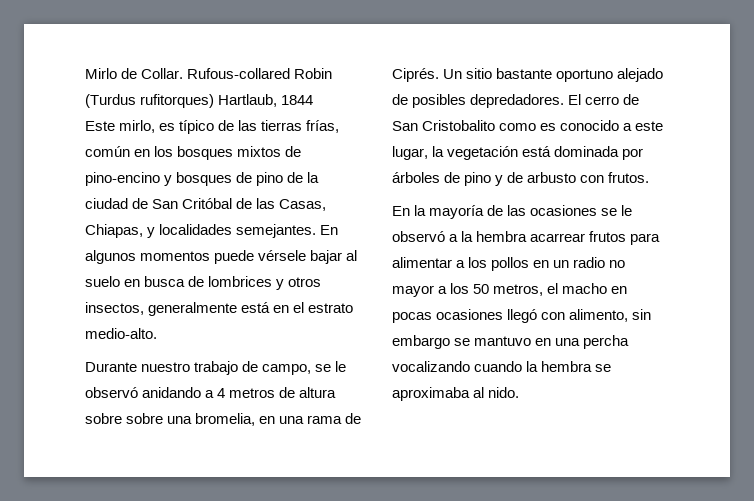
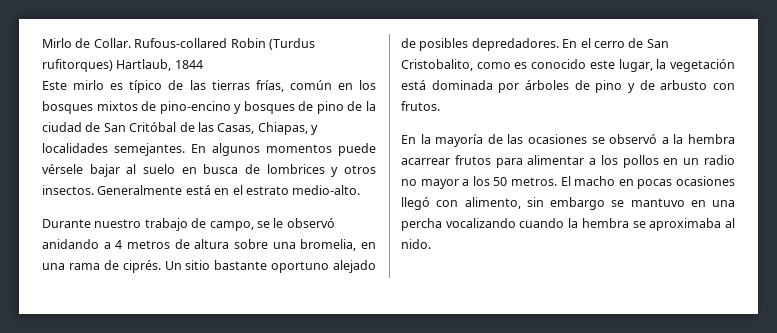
[119,120,156,133] mirlo, -> [73,80,105,90] mirlo
[85,302,238,316] insectos, generalmente -> [42,185,183,195] insectos. Generalmente
[126,413,164,424] sobre -> (268, 244) none
[392,68,439,82] Ciprés. -> [122,260,161,273] ciprés.
[568,94,582,105] El -> [562,38,591,48] En el
[422,120,496,131] Cristobalito -> [401,59,473,71] Cristobalito,
[623,123,633,131] a -> (587, 64) none
[621,205,633,216] le -> (605, 140) none
[493,283,559,296] metros, el -> [511,176,571,186] metros. El

